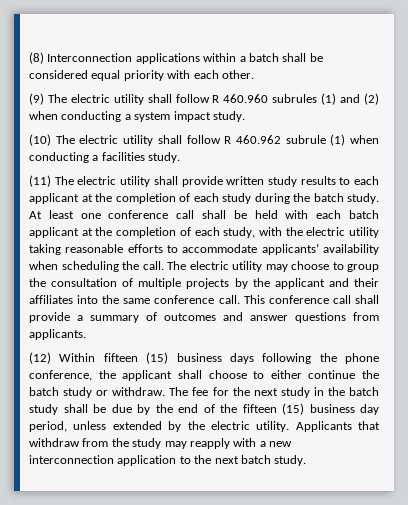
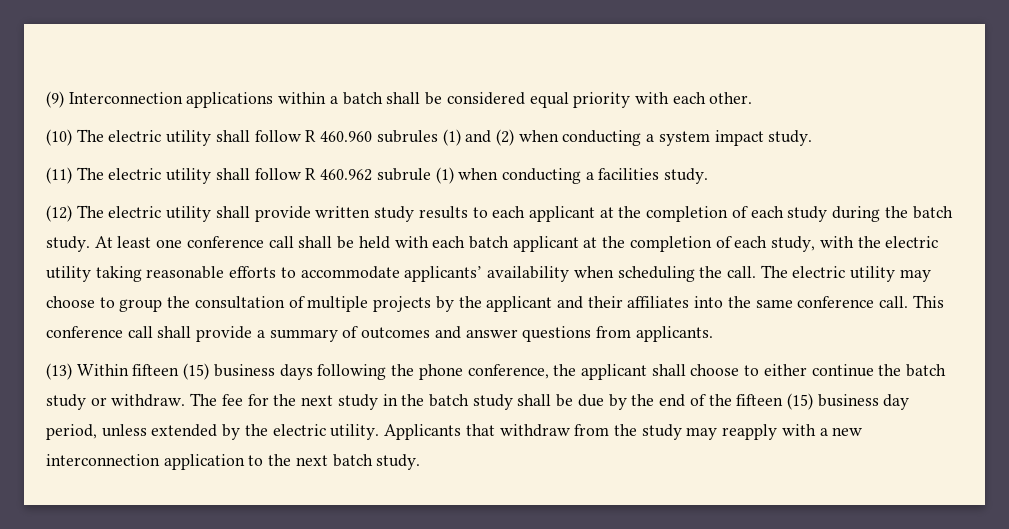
[29,52,44,64] (8) -> [46,91,64,108] (9)
[29,93,44,105] (9) -> [46,129,72,146] (10)
[29,134,51,146] (10) -> [46,167,72,184] (11)
[29,175,51,187] (11) -> [46,205,72,222] (12)
[29,352,51,364] (12) -> [46,363,72,380] (13)

